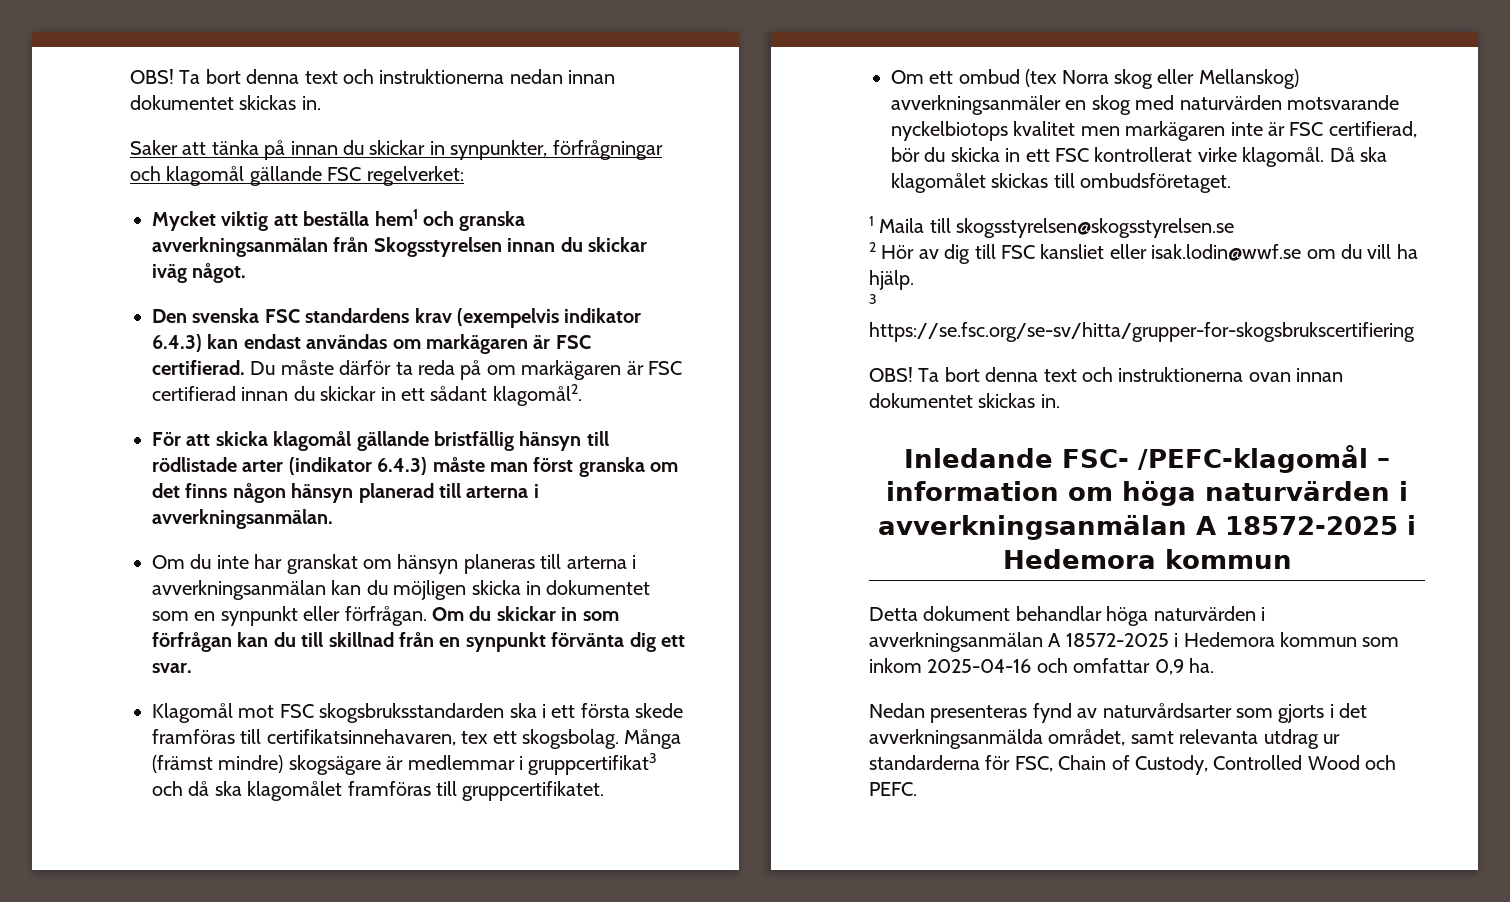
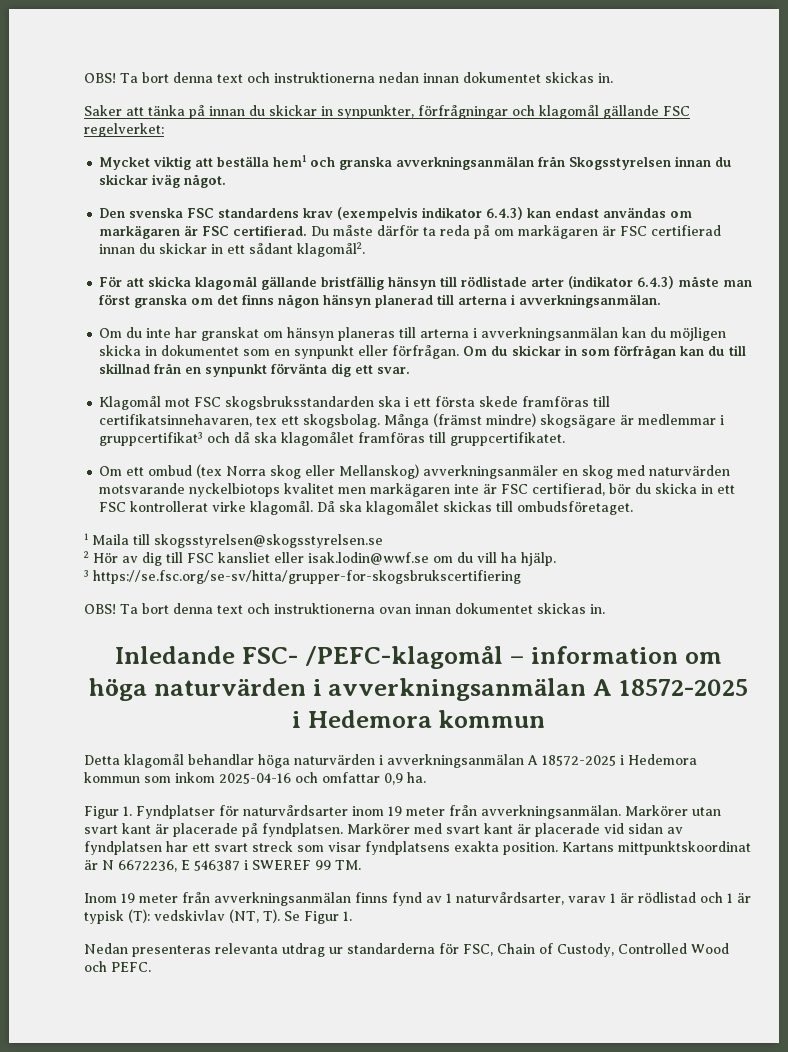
[923,606,1011,621] dokument -> [124,754,184,768] klagomål
[869,703,1368,723] [869,729,1174,749] Nedan presenteras fynd av naturvårdsarter som gjorts i det avverkningsanmälda området, samt -> [84,805,721,819] [84,823,683,837] [84,841,751,855] [84,859,361,872] [84,892,751,906] [84,909,352,924] [84,943,211,957] Figur 1. Fyndplatser för naturvårdsarter inom 19 meter från avverkningsanmälan. Markörer utan svart kant är placerade på fyndplatsen. Markörer med svart kant är placerade vid sidan av fyndplatsen har ett svart streck som visar fyndplatsens exakta position. Kartans mittpunktskoordinat är N 6672236, E 546387 i SWEREF 99 TM. // Inom 19 meter från avverkningsanmälan finns fynd av 1 naturvårdsarter, varav 1 är rödlistad och 1 är typisk (T): vedskivlav (NT, T). Se Figur 1. // Nedan presenteras

